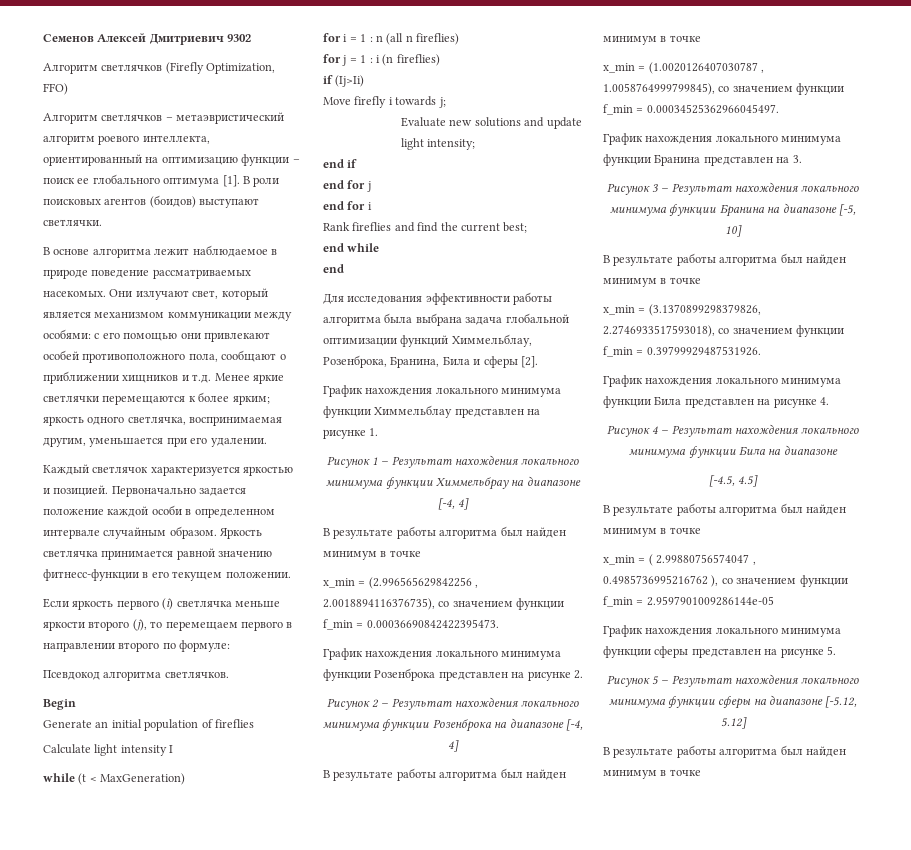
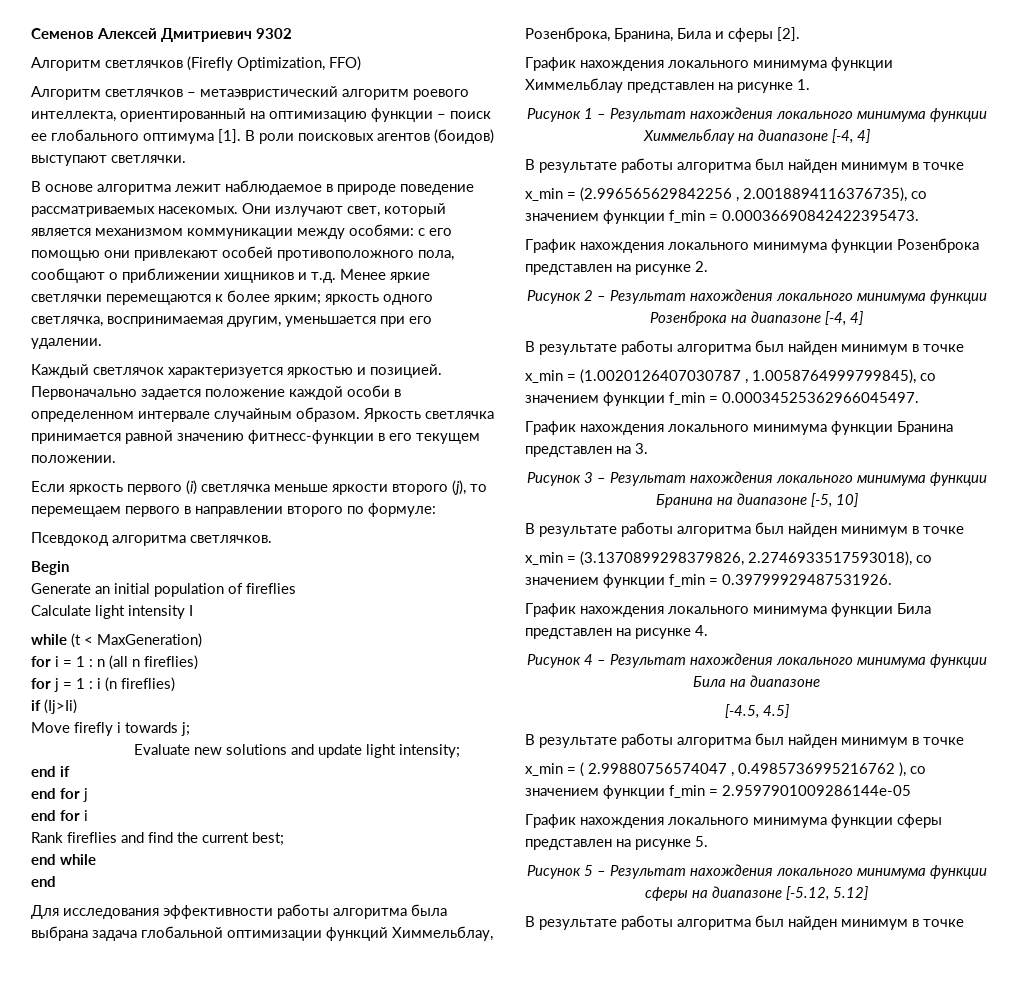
[436,477,509,490] Химмельбрау -> [642,129,735,144] Химмельблау

